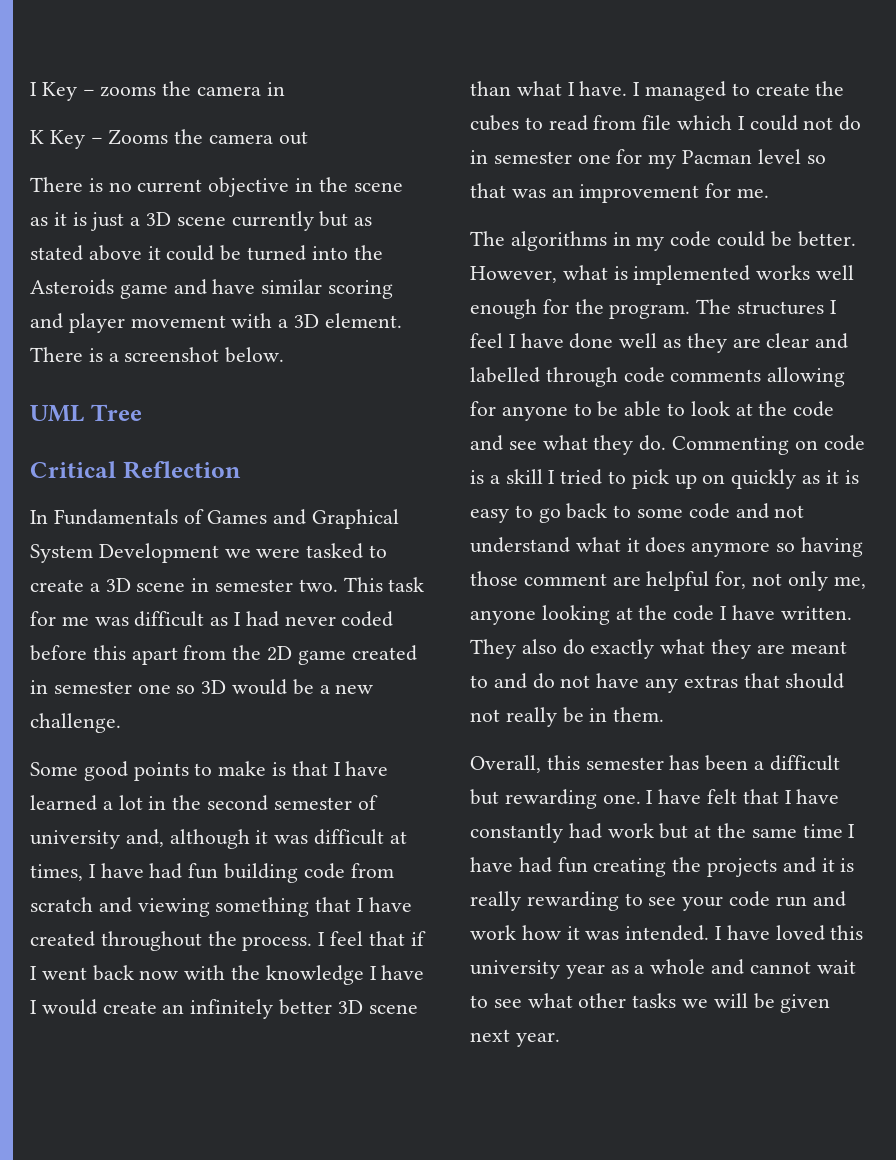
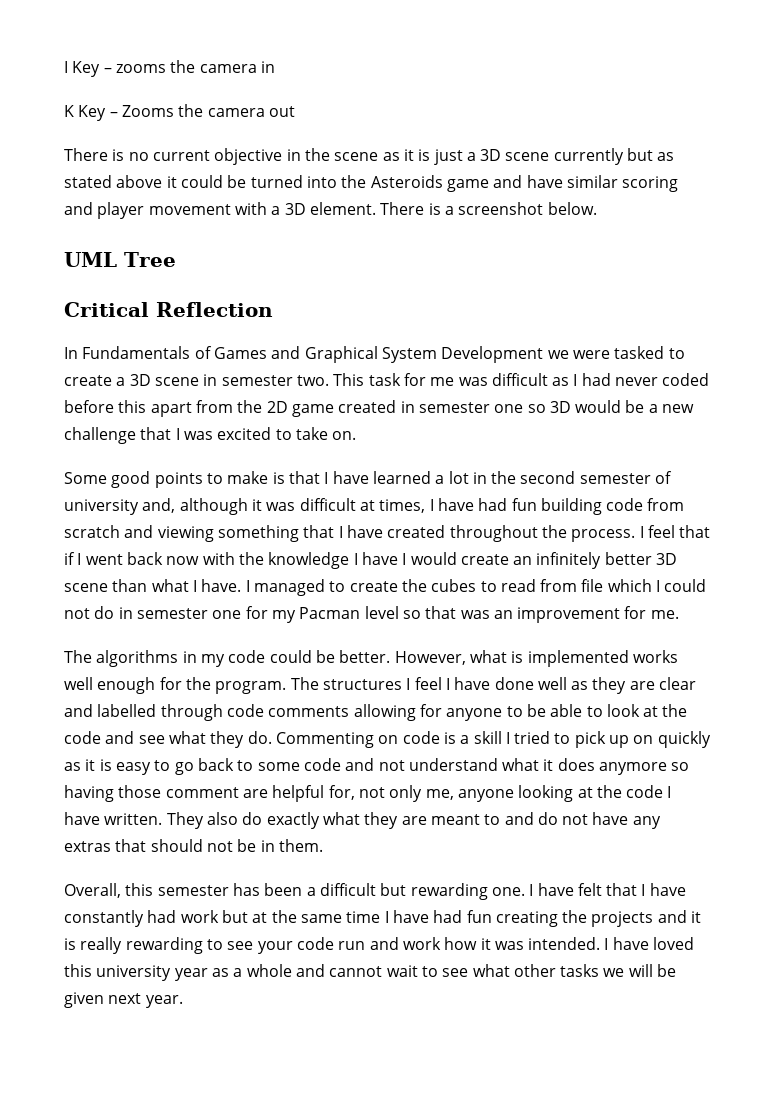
[30,713,121,733] challenge. -> [64,427,357,444] challenge that I was excited to take on.
[505,707,557,727] really -> (233, 846) none

